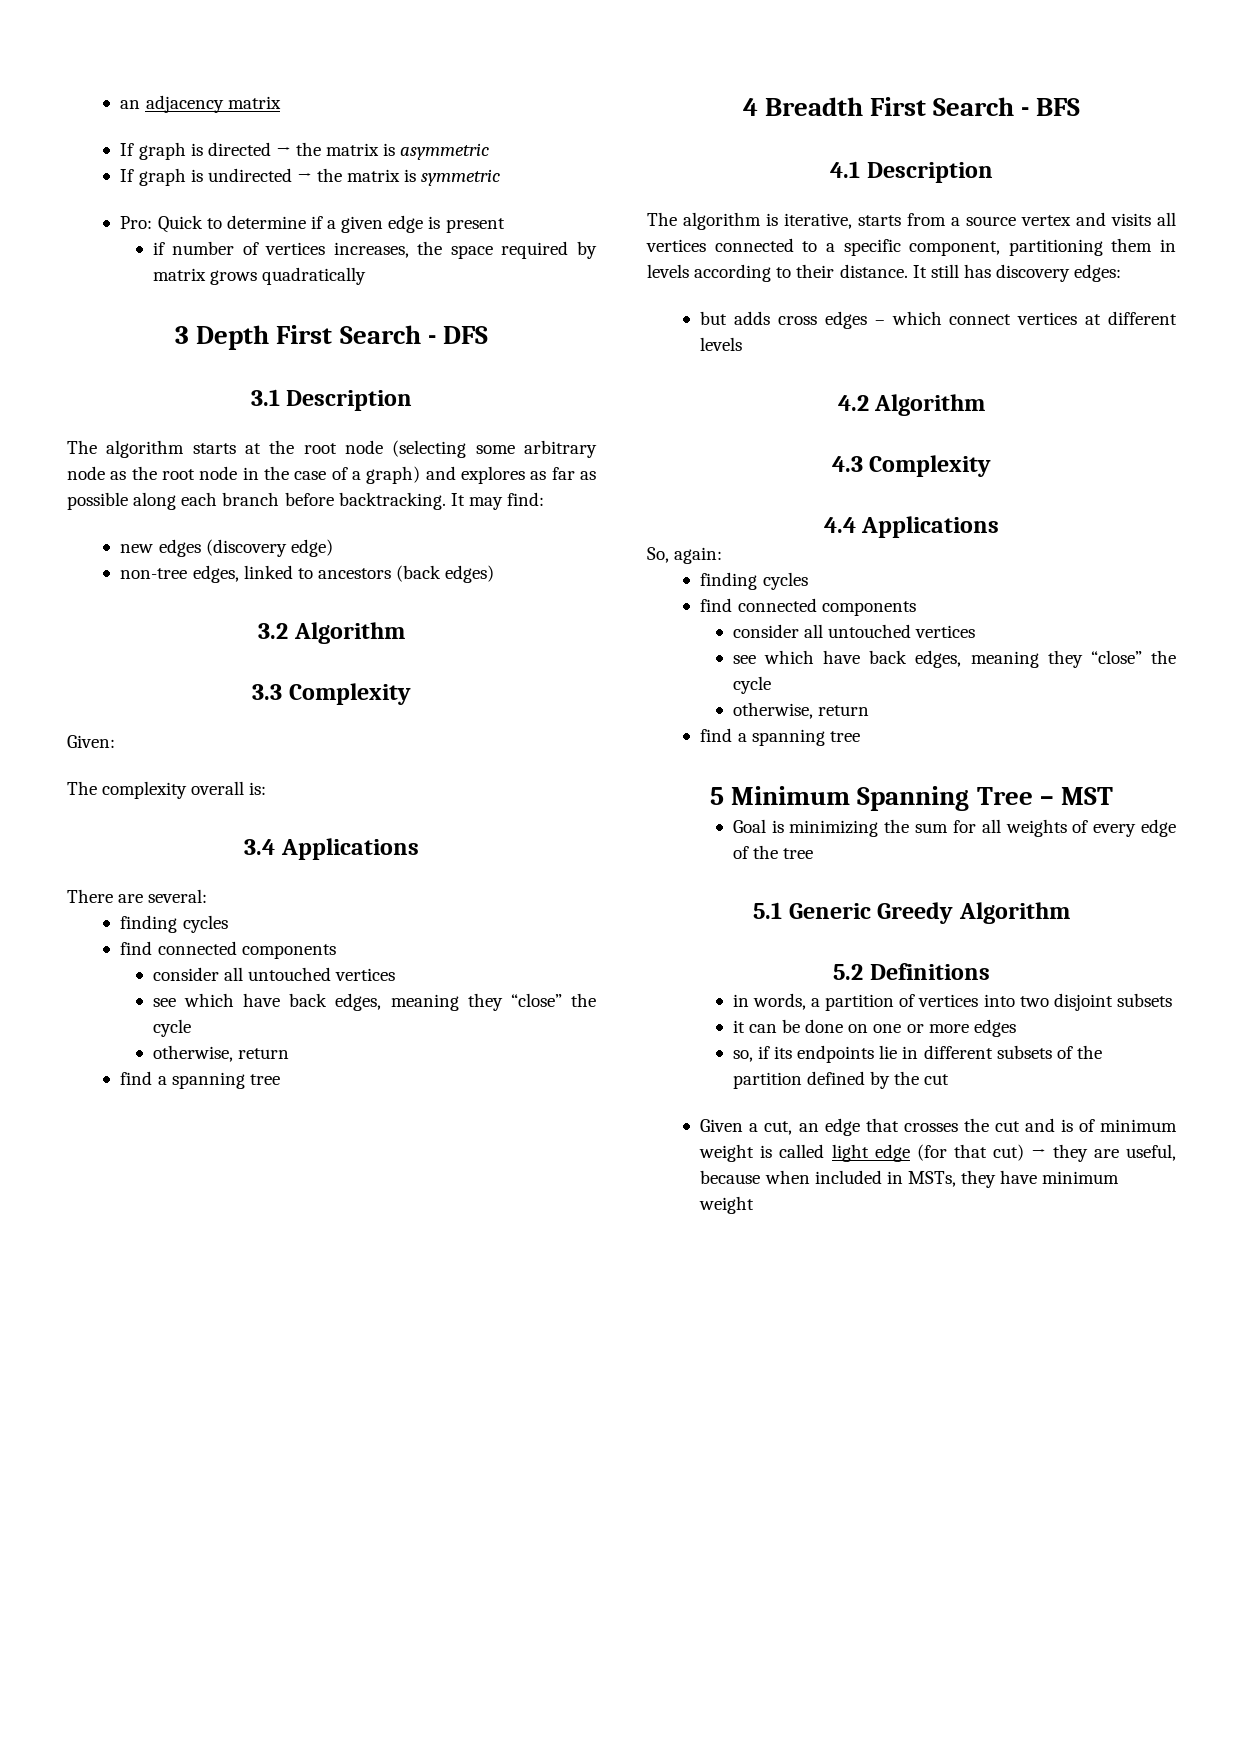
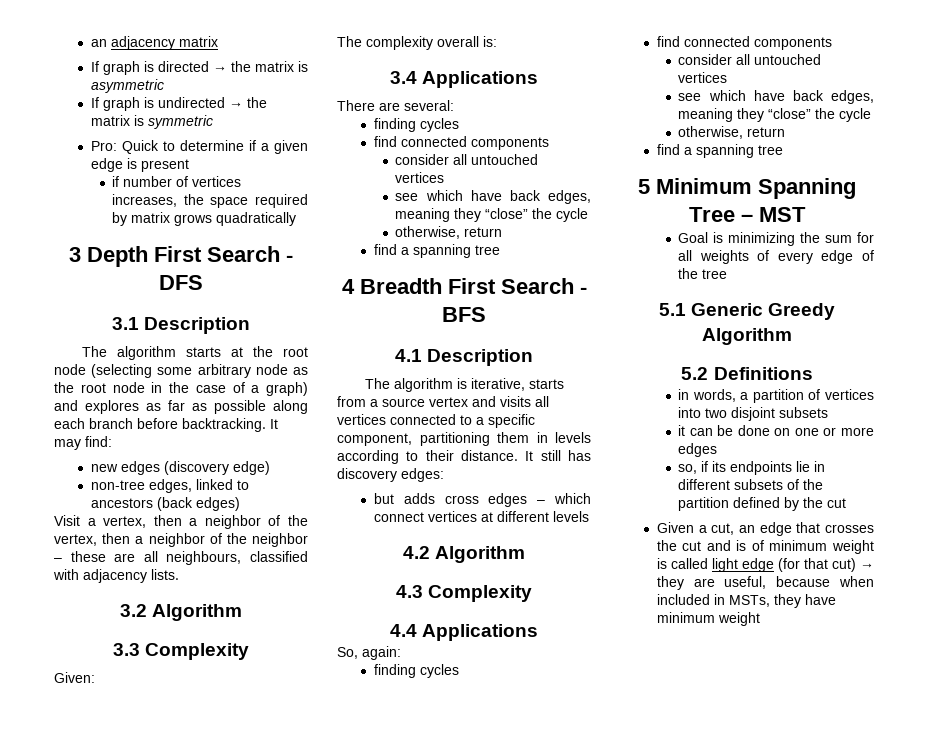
(495, 574) none -> [54,515,308,529] [54,533,308,547] [54,551,308,565] [53,569,179,583] // Visit a vertex, then a neighbor of the vertex, then a neighbor of the neighbor – these are all neighbours, classified with adjacency lists.

